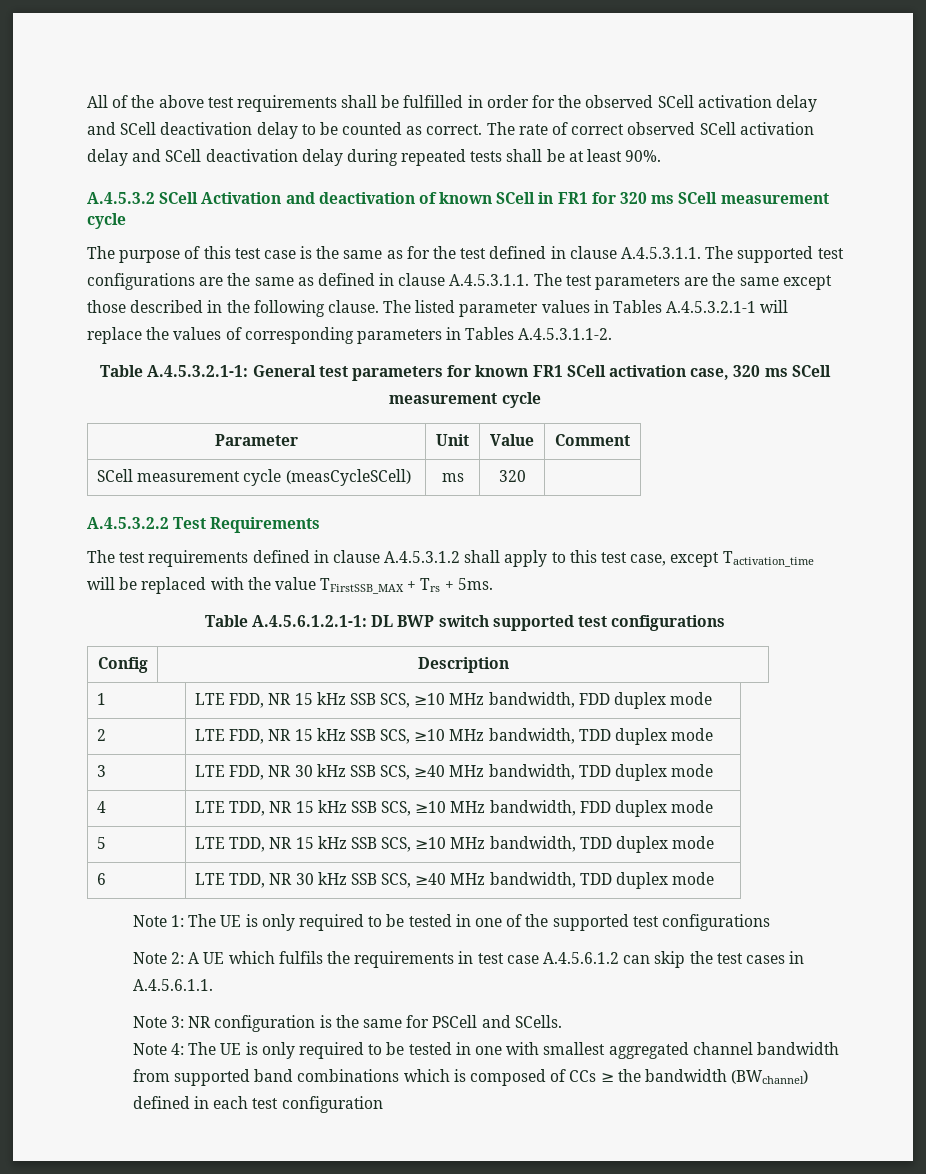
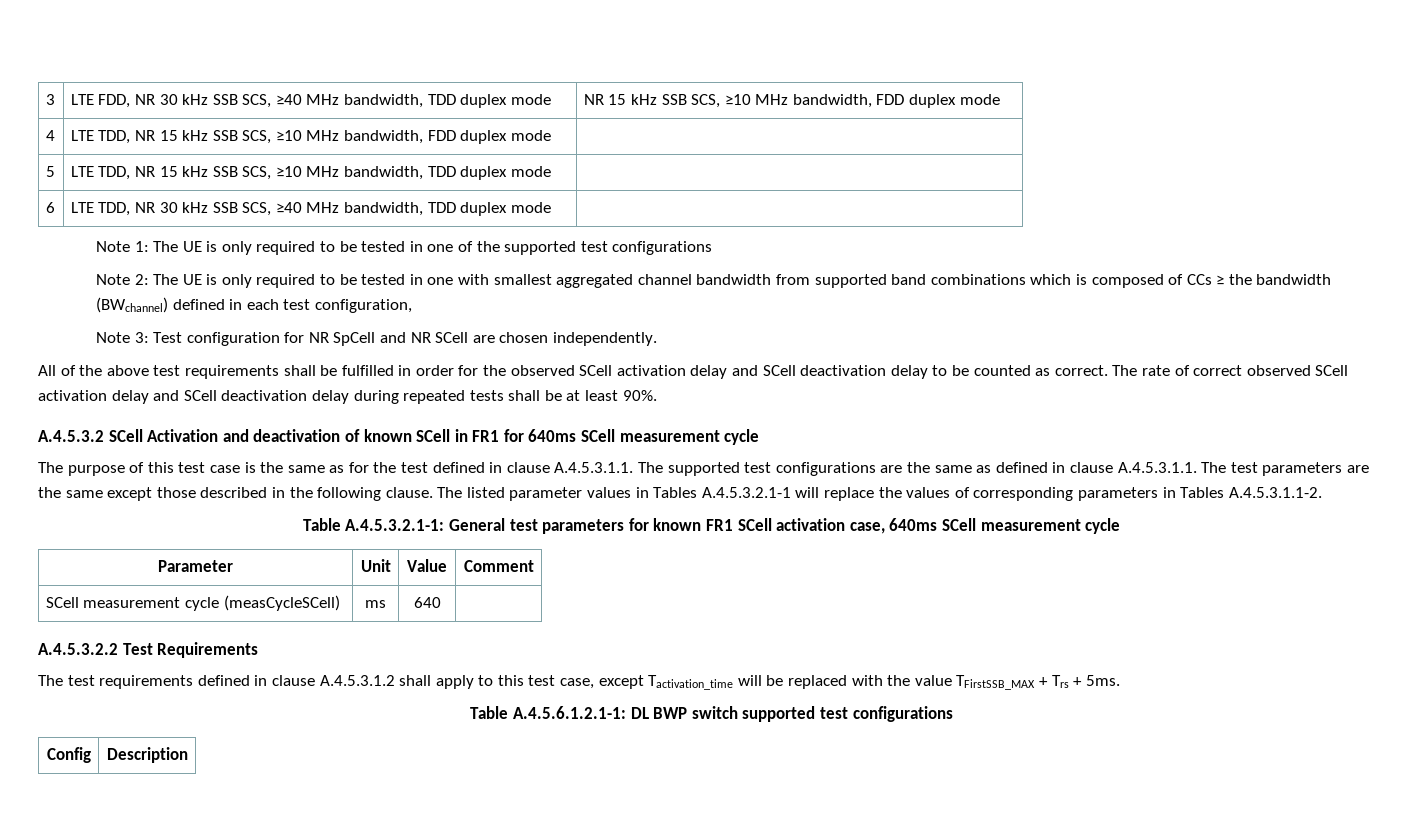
(87, 101) none -> [45,94,55,105] [70,94,551,108] [583,94,1000,108] [45,130,55,141] [70,130,551,144] [45,166,55,177] [70,166,551,180] [45,202,55,213] [70,202,551,216] [95,241,713,255] [95,274,1332,288] [95,297,412,313] [95,332,658,346] 3 | LTE FDD, NR 30 kHz SSB SCS, ≥40 MHz bandwidth, TDD duplex mode | NR 15 kHz SSB SCS, ≥10 MHz bandwidth, FDD duplex mode // 4 | LTE TDD, NR 15 kHz SSB SCS, ≥10 MHz bandwidth, FDD duplex mode | // 5 | LTE TDD, NR 15 kHz SSB SCS, ≥10 MHz bandwidth, TDD duplex mode | // 6 | LTE TDD, NR 30 kHz SSB SCS, ≥40 MHz bandwidth, TDD duplex mode | // Note 1: The UE is only required to be tested in one of the supported test configurations // Note 2: The UE is only required to be tested in one with smallest aggregated channel bandwidth from supported band combinations which is composed of CCs ≥ the bandwidth (BWchannel) defined in each test configuration, // Note 3: Test configuration for NR SpCell and NR SCell are chosen independently. //
[620,192,675,204] 320 ms -> [528,429,577,442] 640ms
[733,365,788,377] 320 ms -> [889,518,938,531] 640ms
[498,470,526,482] 320 -> [413,597,441,608] 640
[96,693,106,705] [194,692,713,709] [96,729,106,741] [194,728,714,745] [96,765,106,777] [194,764,714,781] [96,801,106,813] [194,800,714,817] [96,837,106,849] [194,836,715,853] [96,873,106,885] [194,872,715,889] [132,914,770,931] [132,951,805,968] [132,979,213,991] [132,1015,562,1032] [132,1042,839,1059] [132,1069,809,1086] [132,1096,383,1113] // 1 | LTE FDD, NR 15 kHz SSB SCS, ≥10 MHz bandwidth, FDD duplex mode // 2 | LTE FDD, NR 15 kHz SSB SCS, ≥10 MHz bandwidth, TDD duplex mode // 3 | LTE FDD, NR 30 kHz SSB SCS, ≥40 MHz bandwidth, TDD duplex mode // 4 | LTE TDD, NR 15 kHz SSB SCS, ≥10 MHz bandwidth, FDD duplex mode // 5 | LTE TDD, NR 15 kHz SSB SCS, ≥10 MHz bandwidth, TDD duplex mode // 6 | LTE TDD, NR 30 kHz SSB SCS, ≥40 MHz bandwidth, TDD duplex mode // Note 1: The UE is only required to be tested in one of the supported test configurations // Note 2: A UE which fulfils the requirements in test case A.4.5.6.1.2 can skip the test cases in A.4.5.6.1.1. // Note 3: NR configuration is the same for PSCell and SCells. // Note 4: The UE is only required to be tested in one with smallest aggregated channel bandwidth from supported band combinations which is composed of CCs ≥ the bandwidth (BWchannel) defined in each test configuration -> (188, 755) none

